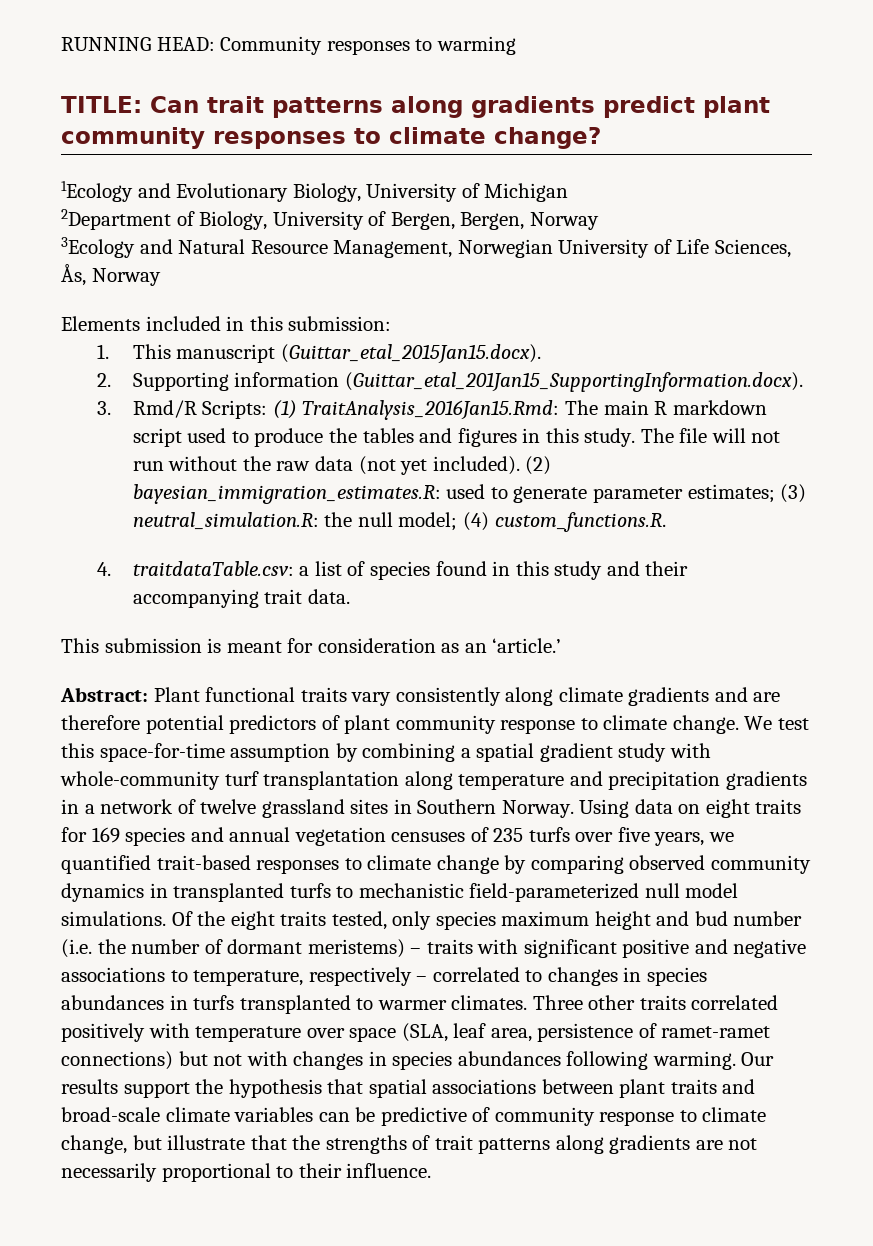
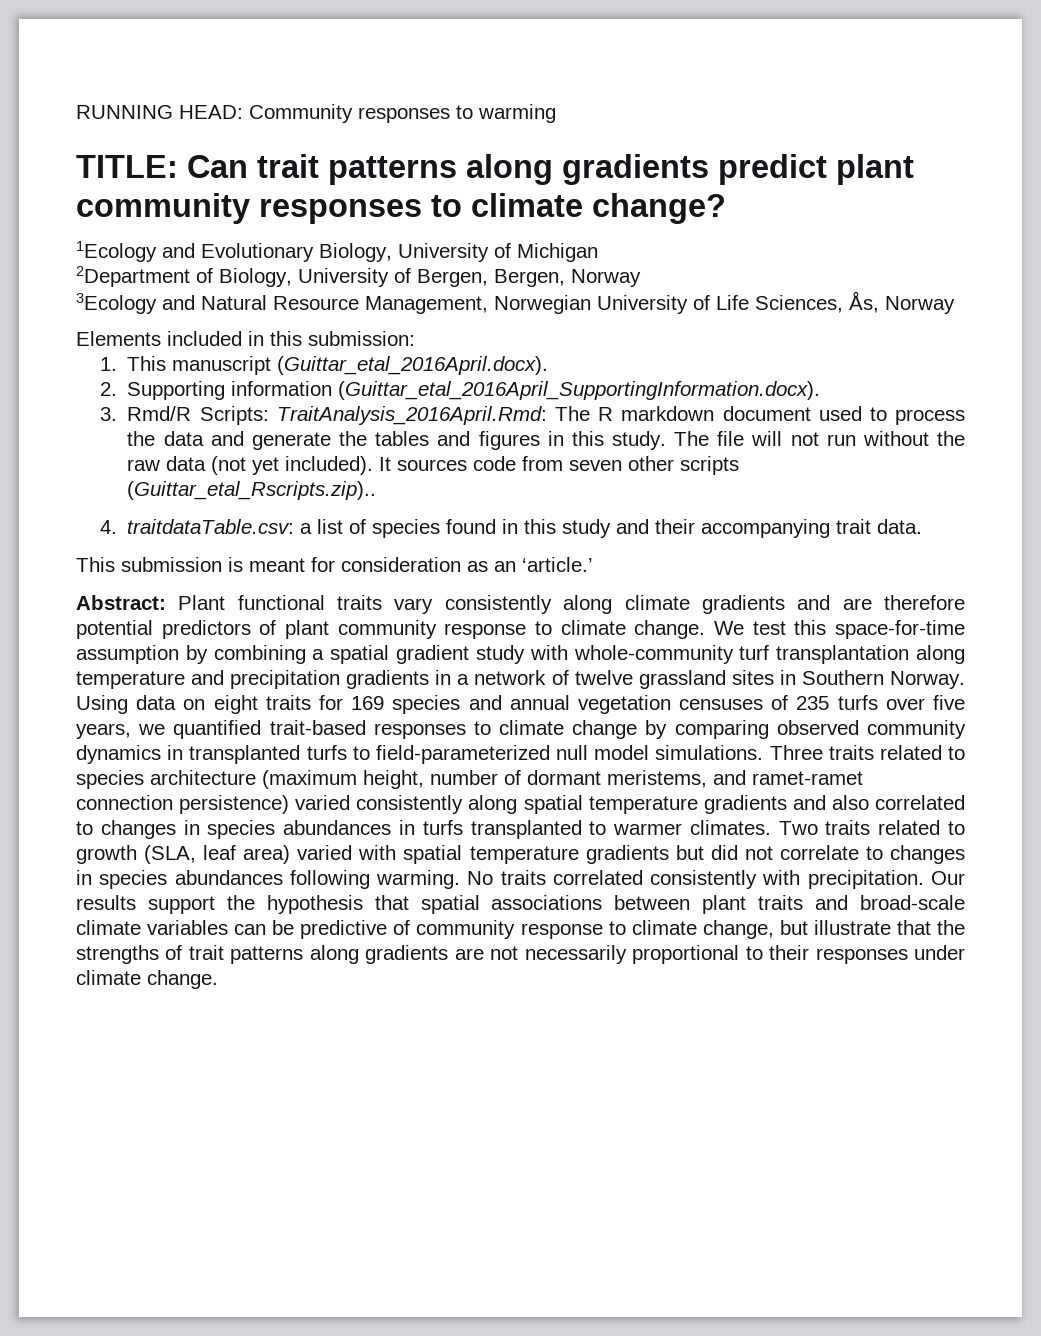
[280,344,541,364] (Guittar_etal_2015Jan15.docx). -> [277,356,549,375] (Guittar_etal_2016April.docx).
[344,372,803,392] (Guittar_etal_201Jan15_SupportingInformation.docx). -> [338,381,821,400] (Guittar_etal_2016April_SupportingInformation.docx).
[272,400,649,420] (1) TraitAnalysis_2016Jan15.Rmd: The main -> [276,406,590,425] TraitAnalysis_2016April.Rmd: The
[132,428,324,447] script used to produce -> [722,406,965,425] [127,431,331,450] document used to process the data and generate
[525,456,552,475] [132,484,807,504] [132,512,666,532] (2) bayesian_immigration_estimates.R: used to generate parameter estimates; (3) neutral_simulation.R: the null model; (4) custom_functions.R. -> [379,456,740,475] [127,481,377,500] It sources code from seven other scripts (Guittar_etal_Rscripts.zip)..
[358,883,464,898] mechanistic -> (370, 753) none
[171,911,803,930] [61,939,807,958] [61,967,428,986] Of the eight traits tested, only species maximum height and bud number (i.e. the number of dormant meristems) – traits with significant positive and negative associations to temperature, respectively – -> [769,745,965,760] [76,770,863,789] [76,795,869,814] Three traits related to species architecture (maximum height, number of dormant meristems, and ramet-ramet connection persistence) varied consistently along spatial temperature gradients and also
[532,995,779,1010] [61,1023,771,1042] [61,1051,288,1070] Three other traits correlated positively with temperature over space (SLA, leaf area, persistence of ramet-ramet connections) but not with -> [778,820,966,835] [76,845,883,864] Two traits related to growth (SLA, leaf area) varied with spatial temperature gradients but did not correlate to
(736, 1060) none -> [467,870,924,889] No traits correlated consistently with precipitation.
[346,1163,432,1178] influence. -> [815,945,965,964] [76,970,218,989] responses under climate change.

